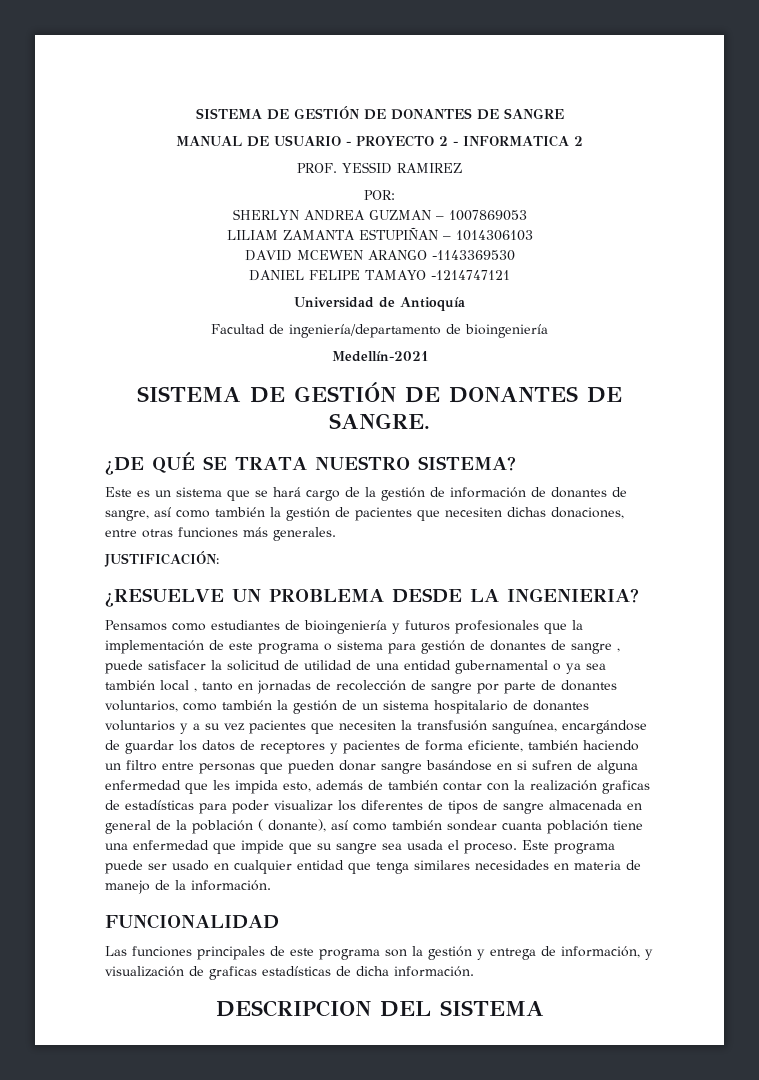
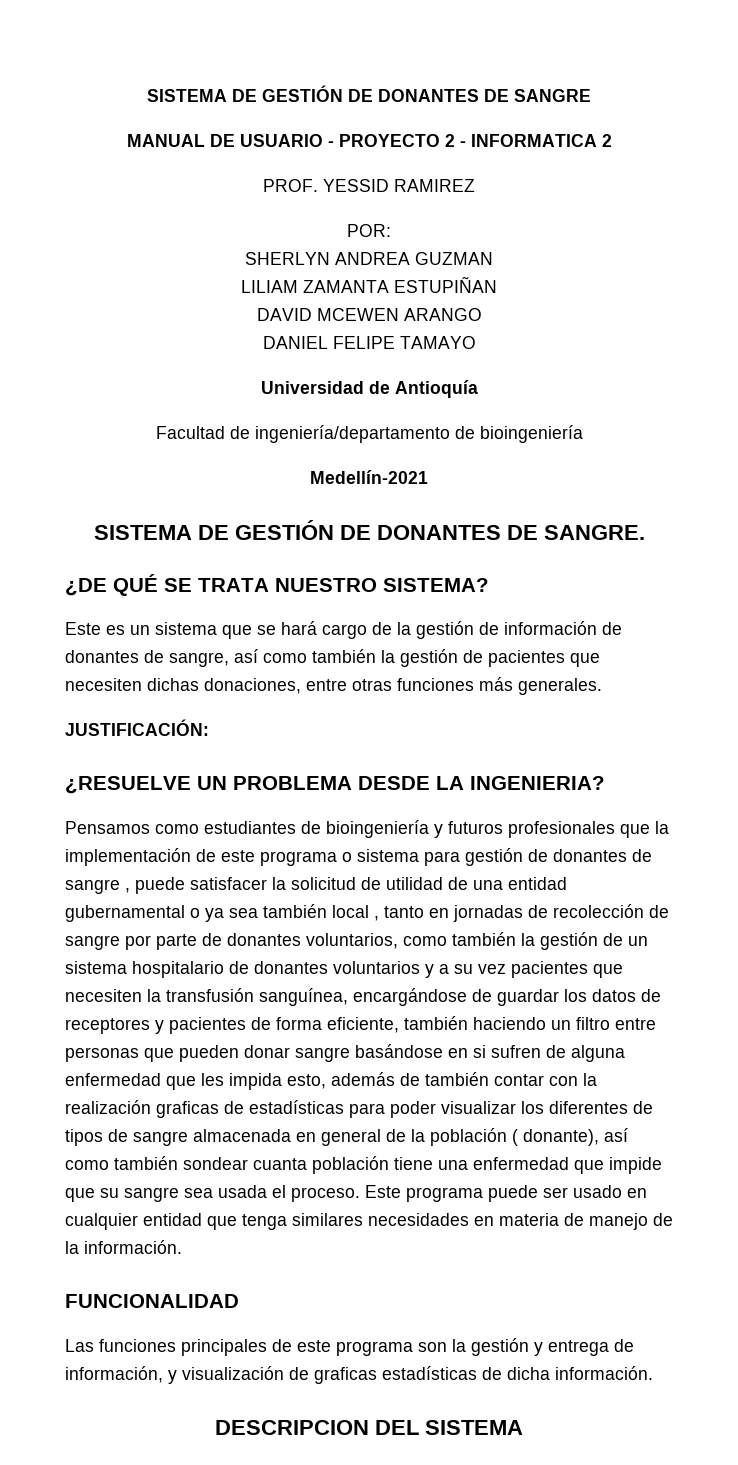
[435,210,527,221] – 1007869053 -> (493, 258) none
[442,230,533,241] – 1014306103 -> (497, 284) none
[431,250,515,261] -1143369530 -> (482, 314) none
[431,270,511,280] -1214747121 -> (476, 342) none

